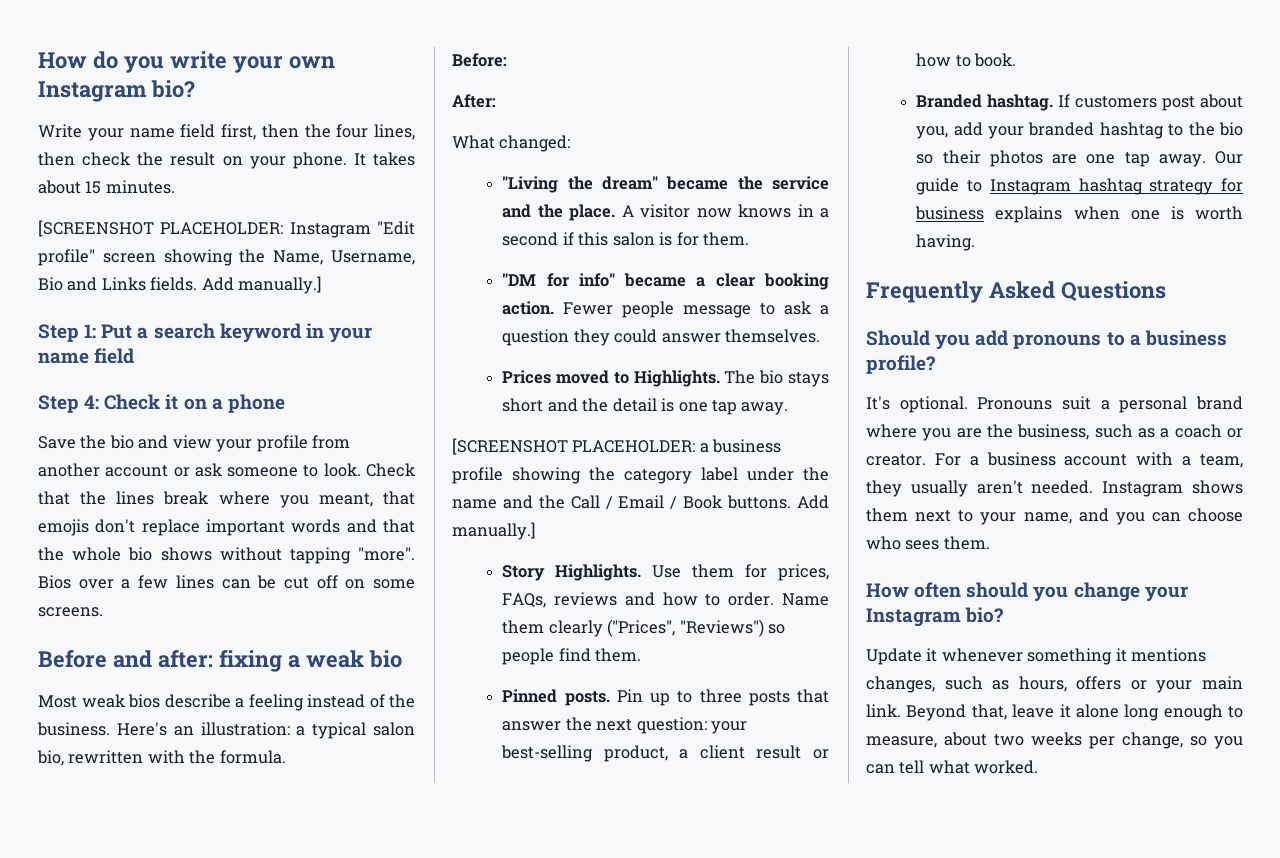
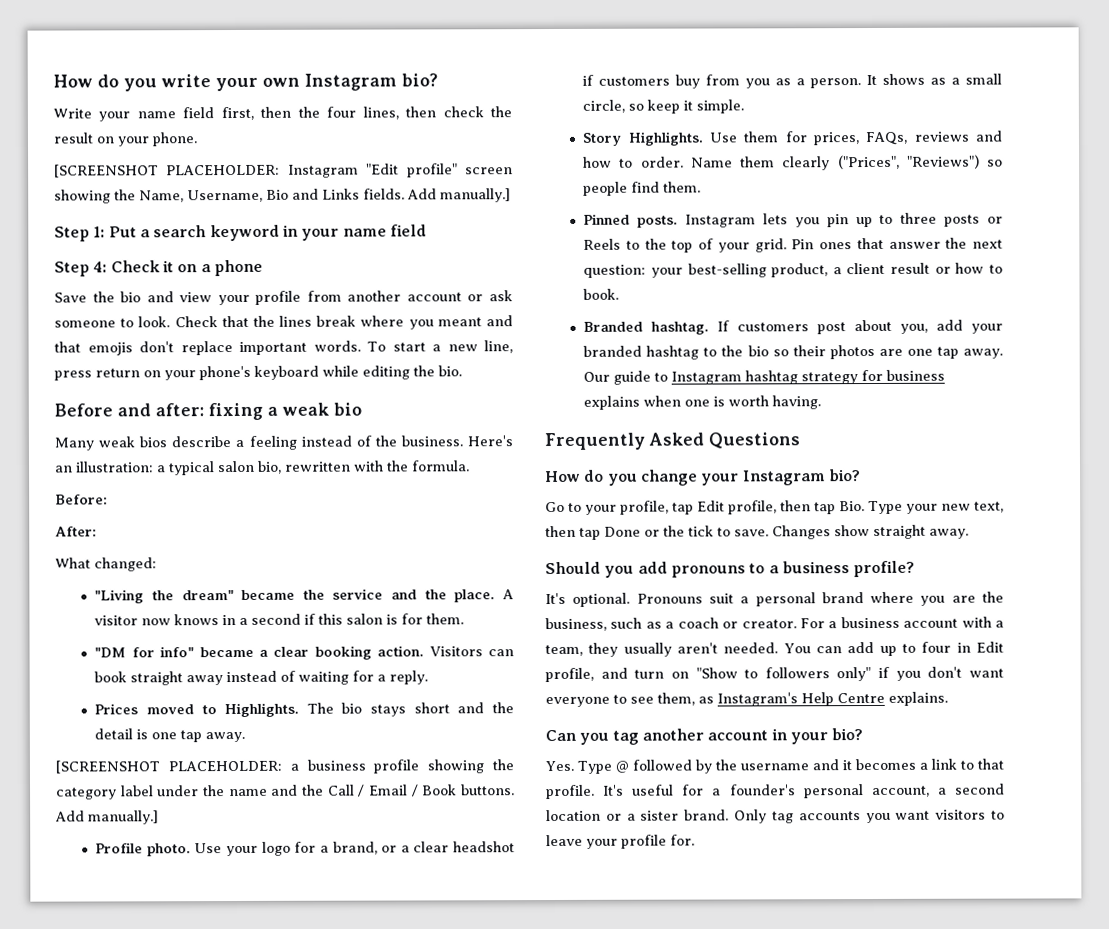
[353,152,415,166] [38,180,175,194] It takes about 15 minutes. -> (197, 139) none
[318,493,373,507] meant, -> [437,315,514,327] meant and
[291,519,415,533] [38,547,415,564] [38,575,415,589] [38,607,103,617] words and that the whole bio shows without tapping "more". Bios over a few lines can be cut off on some screens. -> [313,340,513,354] [54,365,462,381] words. To start a new line, press return on your phone's keyboard while editing the bio.
[38,695,77,708] Most -> [54,437,94,451] Many
[563,301,829,318] [502,329,821,346] Fewer people message to ask a question they could answer themselves. -> [428,646,514,657] [94,670,429,686] Visitors can book straight away instead of waiting for a reply.
(535, 531) none -> [95,841,516,857] [582,73,1002,89] [582,99,745,114] // Profile photo. Use your logo for a brand, or a clear headshot if customers buy from you as a person. It shows as a small circle, so keep it simple.
[616,689,790,706] Pin up to three posts -> [685,212,1003,228] [583,238,853,253] Instagram lets you pin up to three posts or Reels to the top of your grid. Pin ones
(1166, 291) none -> [545,469,861,486] [545,500,1004,515] [545,524,969,540] // How do you change your Instagram bio? // Go to your profile, tap Edit profile, then tap Bio. Type your new text, then tap Done or the tick to save. Changes show straight away.
[1102,480,1243,497] [866,508,1243,525] [866,536,990,550] [866,582,1188,602] [866,607,1005,627] [866,648,1207,665] [866,676,1243,693] [866,704,1243,721] [866,732,1243,749] [866,760,1039,774] Instagram shows them next to your name, and you can choose who sees them. // How often should you change your Instagram bio? // Update it whenever something it mentions changes, such as hours, offers or your main link. Beyond that, leave it alone long enough to measure, about two weeks per change, so you can tell what worked. -> [783,641,1005,656] [545,666,1004,683] [545,691,948,708] [545,728,864,745] [545,758,1004,774] [546,783,1005,800] [546,809,1005,824] [546,834,695,849] You can add up to four in Edit profile, and turn on "Show to followers only" if you don't want everyone to see them, as Instagram's Help Centre explains. // Can you tag another account in your bio? // Yes. Type @ followed by the username and it becomes a link to that profile. It's useful for a founder's personal account, a second location or a sister brand. Only tag accounts you want visitors to leave your profile for.

